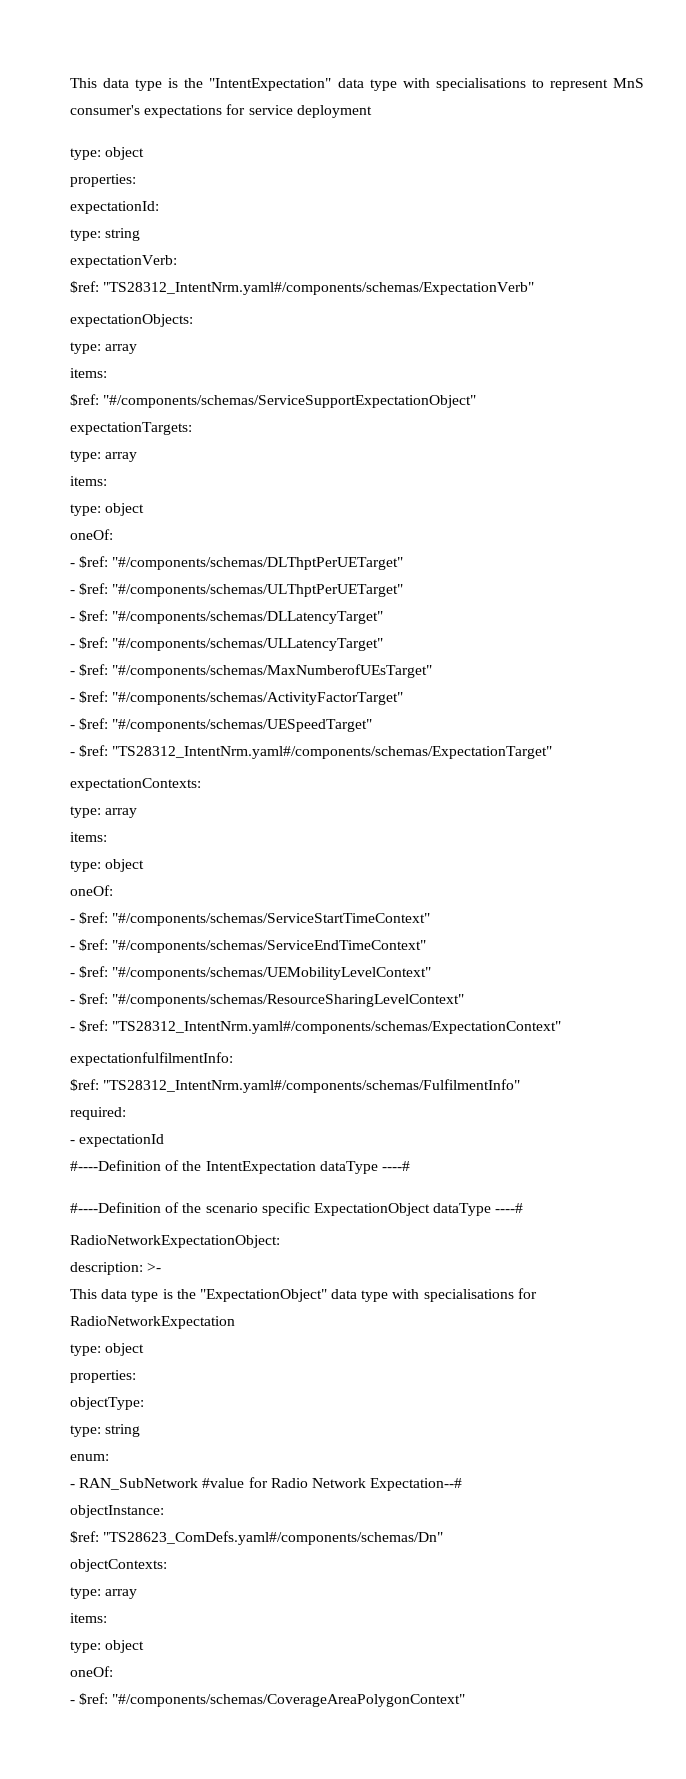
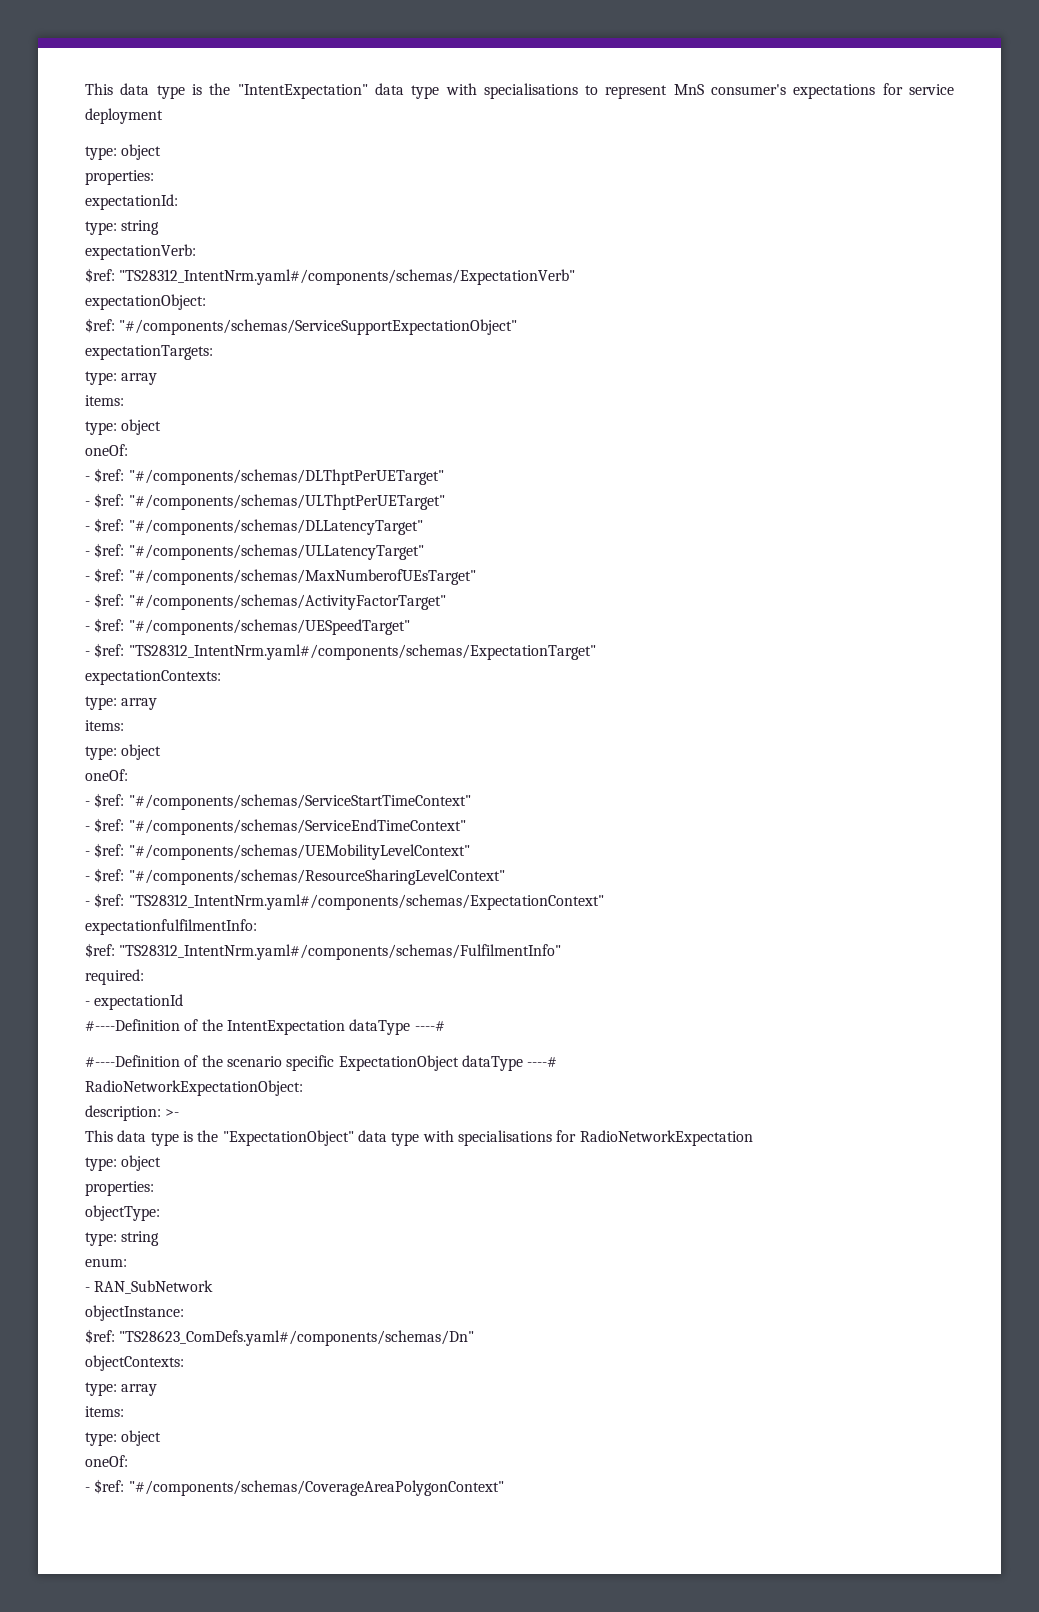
[70,314,193,327] [70,342,138,354] [70,368,107,378] expectationObjects: // type: array // items: -> [85,294,206,310] expectationObject:
[202,1477,463,1491] #value for Radio Network Expectation--# -> (214, 1287) none

